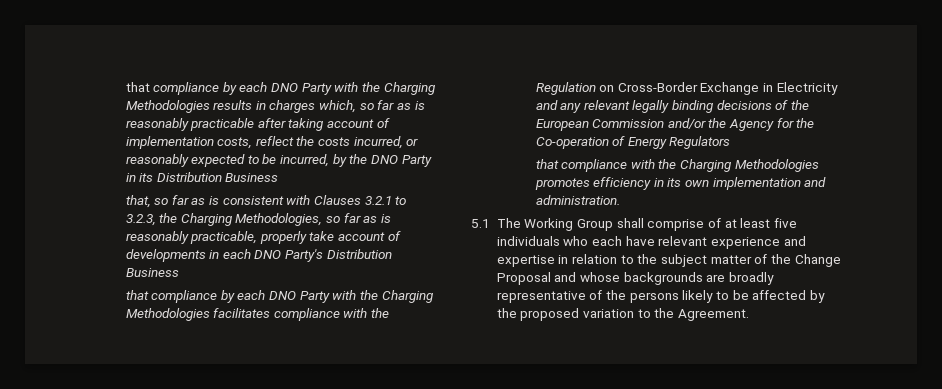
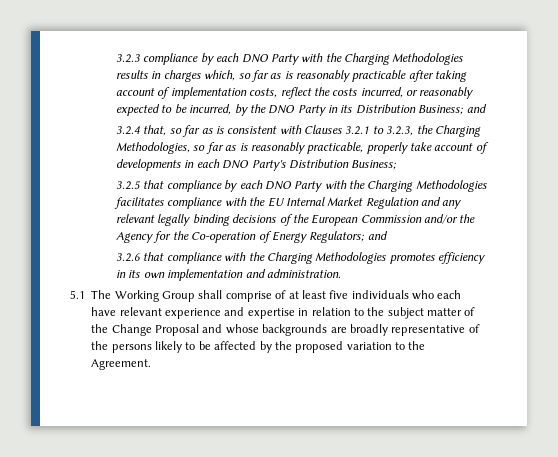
[125,82,150,92] that -> [116,54,141,63] 3.2.3
[225,173,279,182] Business // -> [418,104,487,115] [116,126,141,135] Business; and // 3.2.4
[125,268,179,277] Business // -> [351,160,397,170] [116,181,142,190] Business; // 3.2.5
[535,82,838,95] Regulation on Cross-Border Exchange in Electricity -> [267,197,419,209] EU Internal Market Regulation
[669,136,731,149] Regulators // -> [309,231,388,243] [116,253,142,262] Regulators; and // 3.2.6

